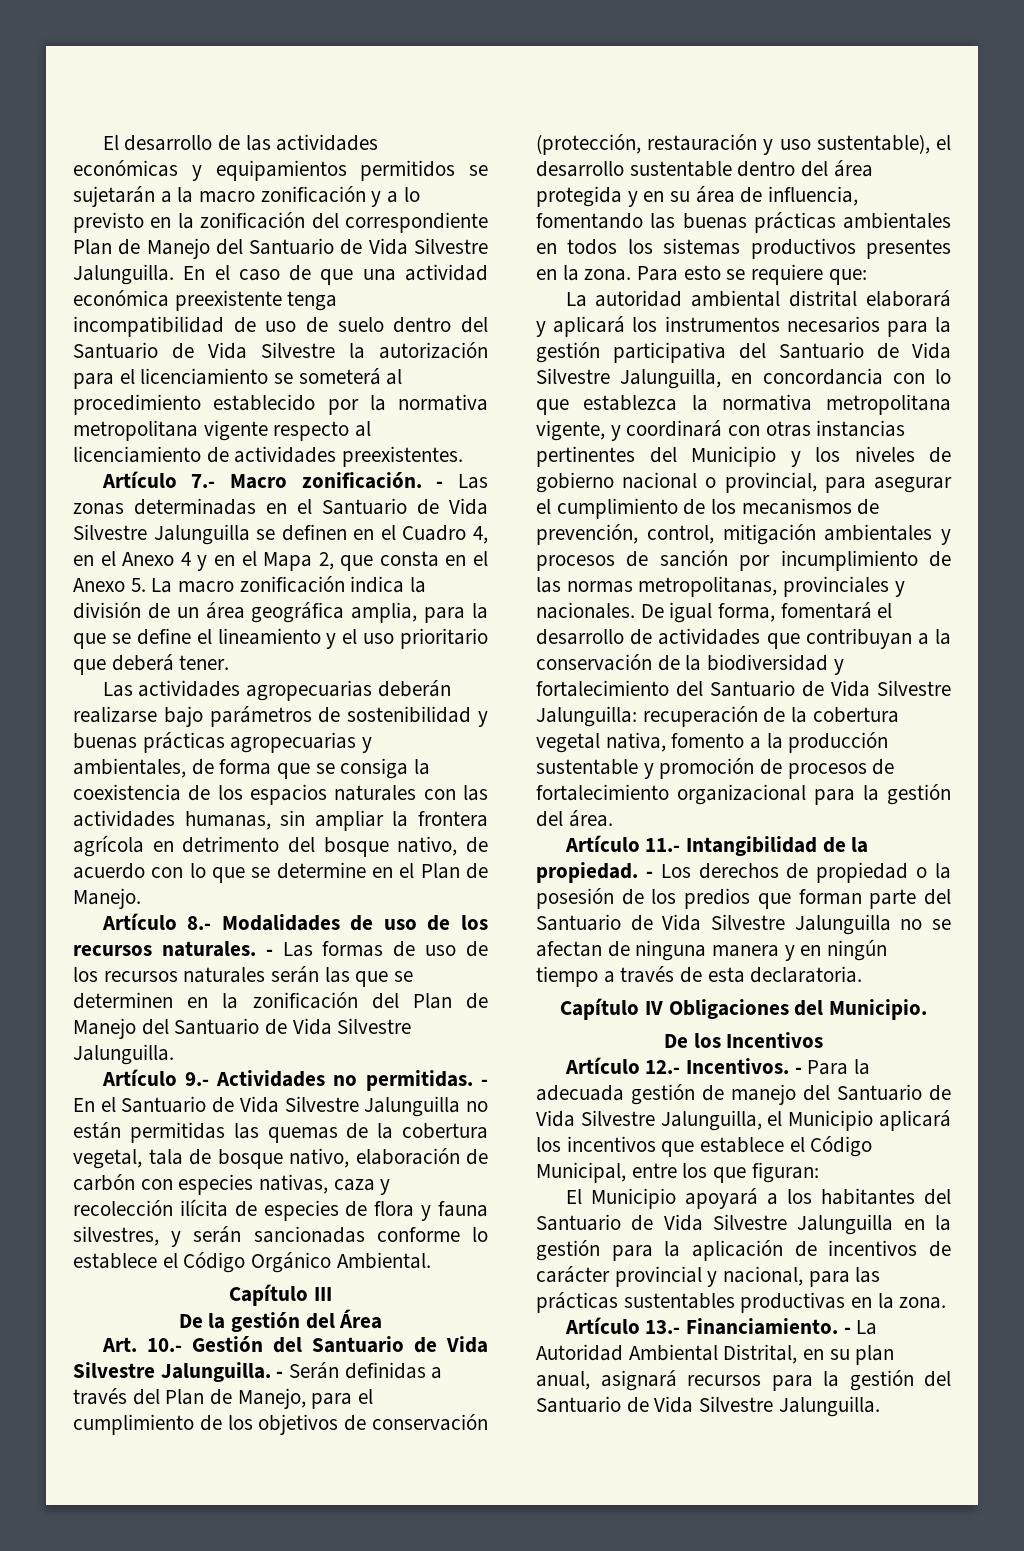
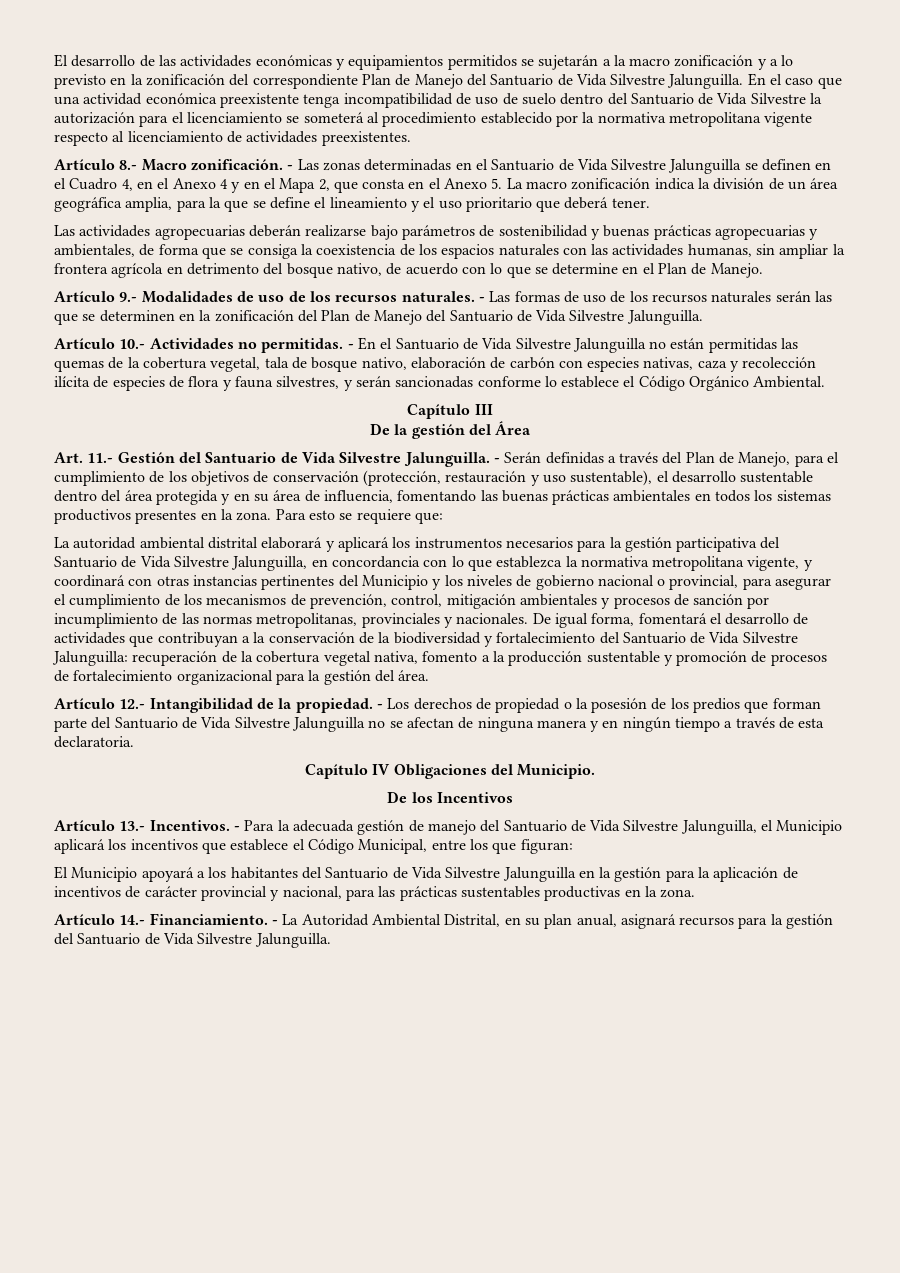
[289,265,312,281] de -> (814, 81) none
[191,474,216,488] 7.- -> [119,160,138,170] 8.-
[187,916,212,930] 8.- -> [119,292,138,302] 9.-
[184,1072,209,1086] 9.- -> [119,339,146,349] 10.-
[146,1338,182,1352] 10.- -> [87,453,114,463] 11.-
[645,838,681,852] 11.- -> [119,699,146,709] 12.-
[645,1060,681,1074] 12.- -> [119,821,146,831] 13.-
[645,1320,681,1334] 13.- -> [119,915,146,925] 14.-

